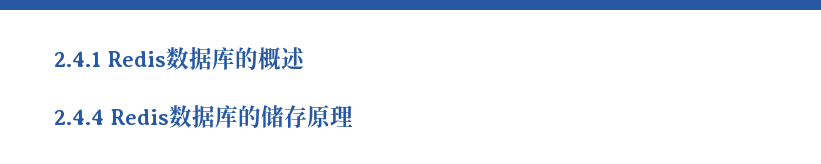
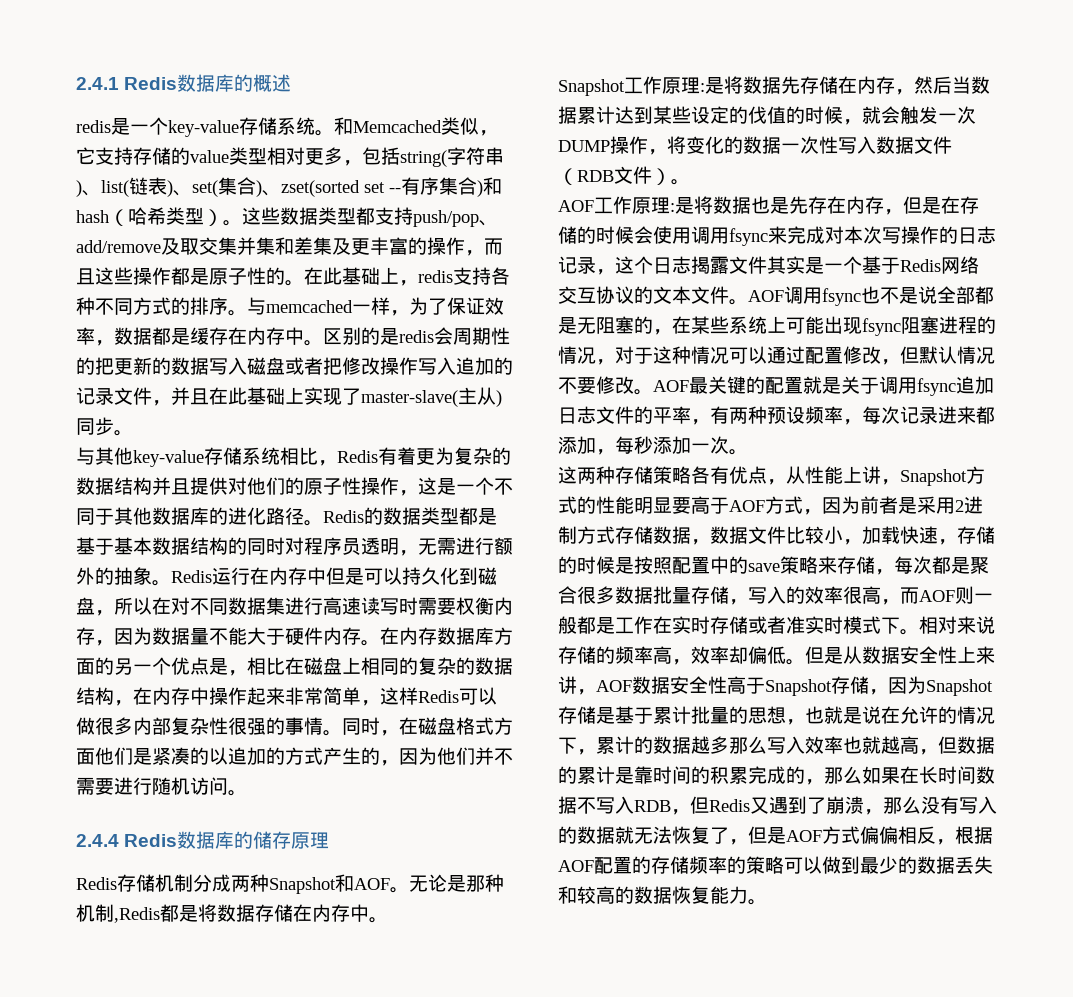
(306, 58) none -> [76,117,498,137] [76,147,504,167] [76,177,502,197] [76,207,498,227] [76,237,503,256] [76,267,510,286] [76,297,504,316] [76,327,510,346] [76,357,513,375] [76,387,502,407] [76,417,133,436] [76,447,511,467] [76,477,513,496] [76,507,497,526] [76,537,513,556] [76,567,497,586] [76,597,513,616] [76,627,513,646] [76,657,513,676] [76,687,497,706] [76,717,513,736] [76,747,513,766] [76,777,247,796] // redis是一个key-value存储系统。和Memcached类似，它支持存储的value类型相对更多，包括string(字符串)、list(链表)、set(集合)、zset(sorted set --有序集合)和hash（哈希类型）。这些数据类型都支持push/pop、add/remove及取交集并集和差集及更丰富的操作，而且这些操作都是原子性的。在此基础上，redis支持各种不同方式的排序。与memcached一样，为了保证效率，数据都是缓存在内存中。区别的是redis会周期性的把更新的数据写入磁盘或者把修改操作写入追加的记录文件，并且在此基础上实现了master-slave(主从)同步。 // 与其他key-value存储系统相比，Redis有着更为复杂的数据结构并且提供对他们的原子性操作，这是一个不同于其他数据库的进化路径。Redis的数据类型都是基于基本数据结构的同时对程序员透明，无需进行额外的抽象。Redis运行在内存中但是可以持久化到磁盘，所以在对不同数据集进行高速读写时需要权衡内存，因为数据量不能大于硬件内存。在内存数据库方面的另一个优点是，相比在磁盘上相同的复杂的数据结构，在内存中操作起来非常简单，这样Redis可以做很多内部复杂性很强的事情。同时，在磁盘格式方面他们是紧凑的以追加的方式产生的，因为他们并不需要进行随机访问。
(354, 116) none -> [76,874,504,894] [76,904,388,923] [558,76,990,96] [558,106,976,125] [558,136,952,155] [558,166,690,185] [558,196,979,215] [558,226,996,246] [558,256,979,275] [558,286,994,306] [558,316,996,336] [558,346,995,365] [558,376,994,396] [558,406,995,425] [558,436,748,455] [558,466,985,486] [558,496,983,515] [558,526,995,545] [558,556,989,575] [558,586,993,605] [558,616,995,635] [558,646,995,665] [558,676,993,696] [558,706,995,725] [558,736,995,755] [558,766,995,785] [558,796,997,815] [558,826,993,845] [558,856,993,874] [558,886,767,905] // Redis存储机制分成两种Snapshot和AOF。无论是那种机制,Redis都是将数据存储在内存中。 // Snapshot工作原理:是将数据先存储在内存，然后当数据累计达到某些设定的伐值的时候，就会触发一次DUMP操作，将变化的数据一次性写入数据文件（RDB文件）。 // AOF工作原理:是将数据也是先存在内存，但是在存储的时候会使用调用fsync来完成对本次写操作的日志记录，这个日志揭露文件其实是一个基于Redis网络交互协议的文本文件。AOF调用fsync也不是说全部都是无阻塞的，在某些系统上可能出现fsync阻塞进程的情况，对于这种情况可以通过配置修改，但默认情况不要修改。AOF最关键的配置就是关于调用fsync追加日志文件的平率，有两种预设频率，每次记录进来都添加，每秒添加一次。 // 这两种存储策略各有优点，从性能上讲，Snapshot方式的性能明显要高于AOF方式，因为前者是采用2进制方式存储数据，数据文件比较小，加载快速，存储的时候是按照配置中的save策略来存储，每次都是聚合很多数据批量存储，写入的效率很高，而AOF则一般都是工作在实时存储或者准实时模式下。相对来说存储的频率高，效率却偏低。但是从数据安全性上来讲，AOF数据安全性高于Snapshot存储，因为Snapshot存储是基于累计批量的思想，也就是说在允许的情况下，累计的数据越多那么写入效率也就越高，但数据的累计是靠时间的积累完成的，那么如果在长时间数据不写入RDB，但Redis又遇到了崩溃，那么没有写入的数据就无法恢复了，但是AOF方式偏偏相反，根据AOF配置的存储频率的策略可以做到最少的数据丢失和较高的数据恢复能力。

